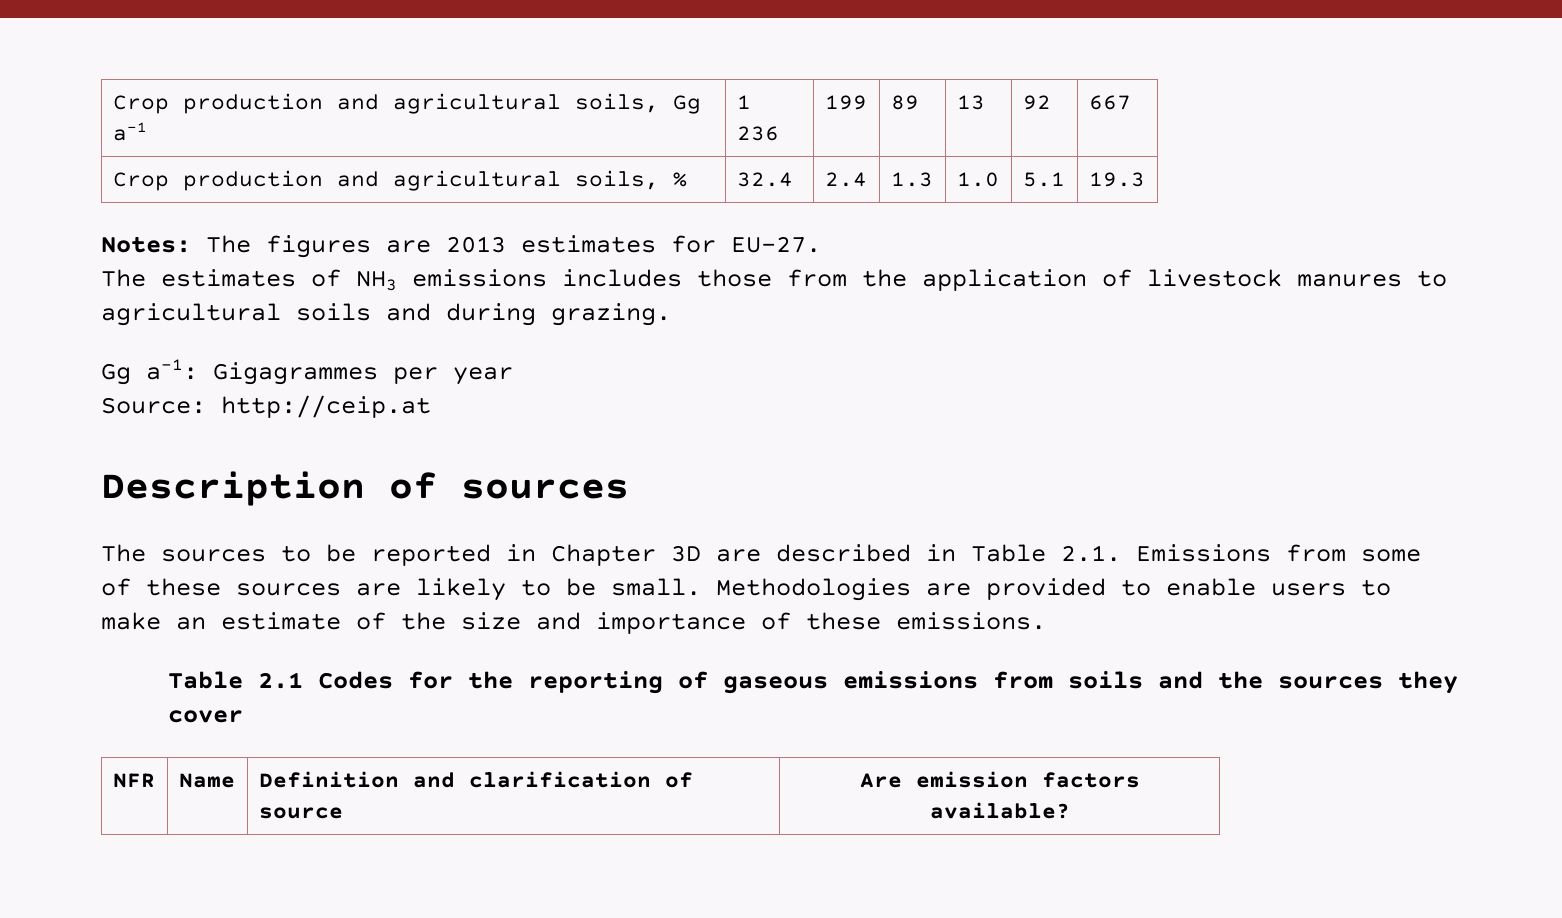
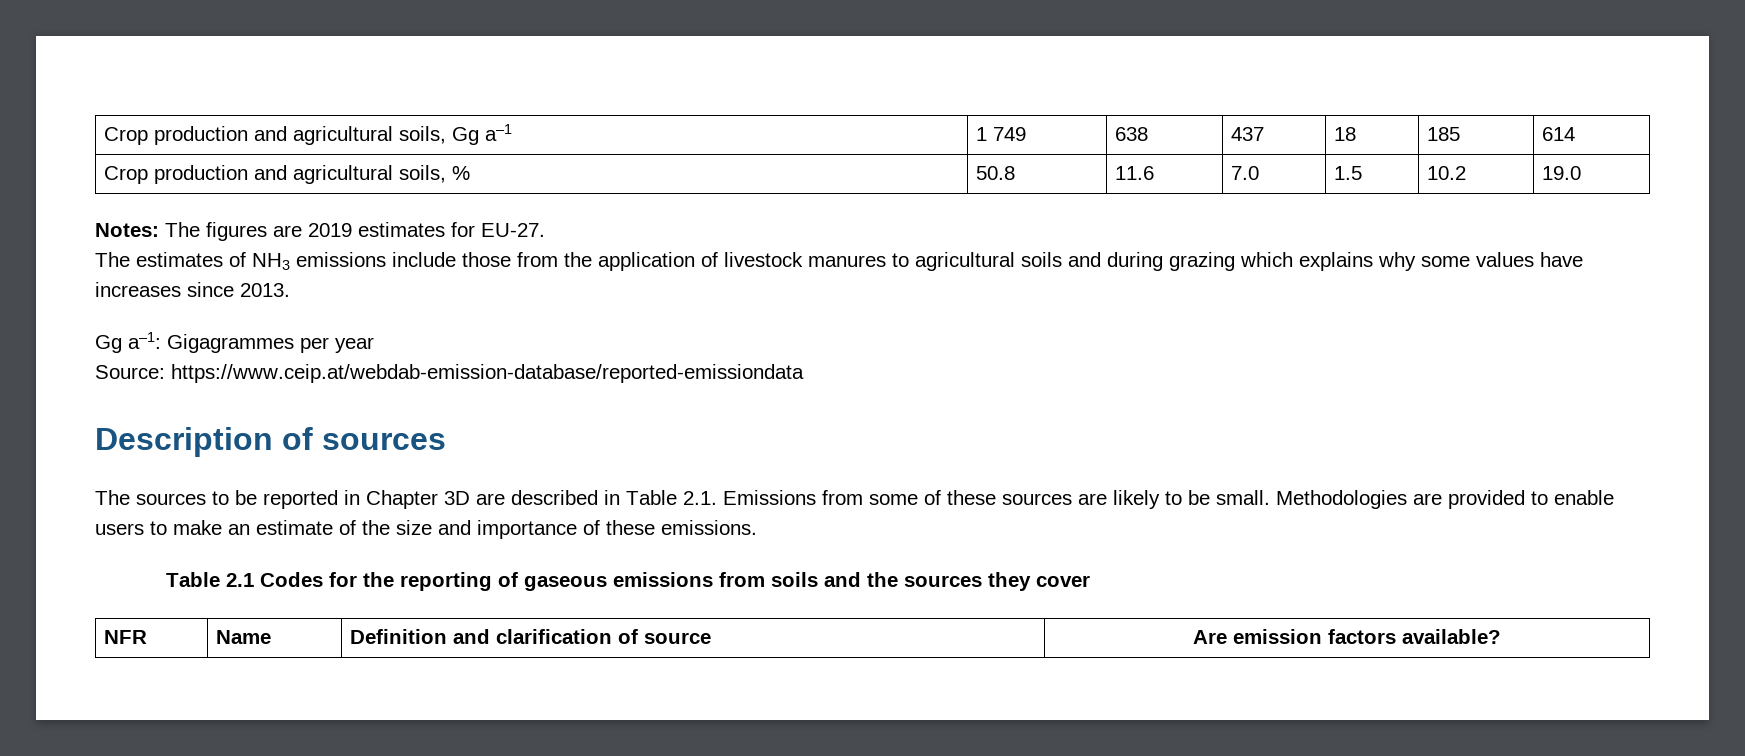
[736,126,779,141] [824,95,867,110] [890,95,919,110] [956,95,985,110] [1022,95,1051,110] [1088,95,1131,110] 236 | 199 | 89 | 13 | 92 | 667 -> [992,127,1026,141] [1114,127,1148,141] [1230,127,1264,141] [1333,127,1356,141] [1426,127,1460,141] [1541,127,1575,141] 749 | 638 | 437 | 18 | 185 | 614
[736,172,793,187] [824,172,867,187] [890,172,933,187] [956,172,999,187] [1022,172,1065,187] [1088,172,1145,187] 32.4 | 2.4 | 1.3 | 1.0 | 5.1 | 19.3 -> [975,166,1015,180] [1114,166,1154,180] [1230,166,1259,180] [1333,166,1362,180] [1426,166,1466,180] [1541,166,1581,180] 50.8 | 11.6 | 7.0 | 1.5 | 10.2 | 19.0
[446,236,506,253] 2013 -> [308,223,352,237] 2019
[562,269,682,287] includes -> [392,252,456,267] include
[551,303,671,326] grazing. -> [1169,252,1583,271] [95,282,290,297] grazing which explains why some values have increases since 2013.
[221,395,431,418] http://ceip.at -> [171,364,804,383] https://www.ceip.at/webdab-emission-database/reported-emissiondata

